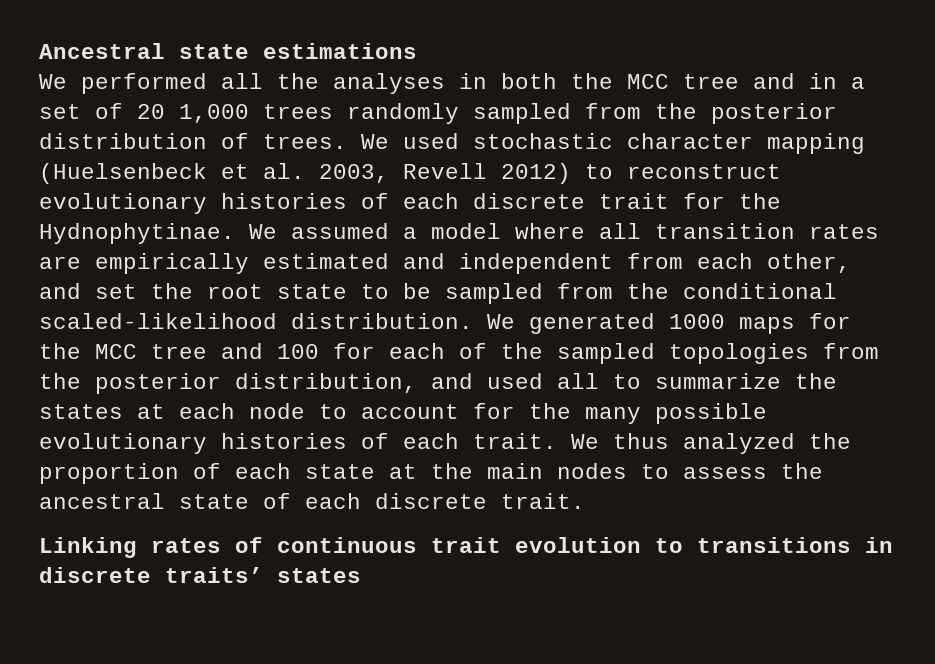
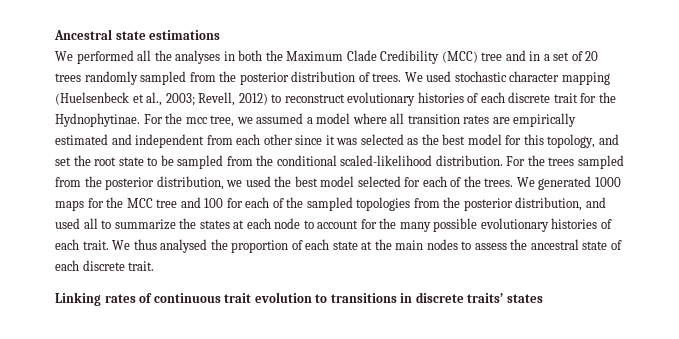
[627,74,669,89] MCC -> [286,50,478,64] Maximum Clade Credibility (MCC)
[179,104,249,123] 1,000 -> (599, 56) none
[263,163,487,183] al. 2003, Revell -> [146,92,236,106] al., 2003; Revell,
[249,224,277,239] We -> [143,113,253,127] For the mcc tree, we
[767,253,851,273] other, -> [263,134,596,148] other since it was selected as the best model for this topology,
(473, 321) none -> [506,155,624,169] [55,176,514,190] For the trees sampled from the posterior distribution, we used the best model selected for each of the trees.
[683,433,795,454] analyzed -> [160,239,208,253] analysed

